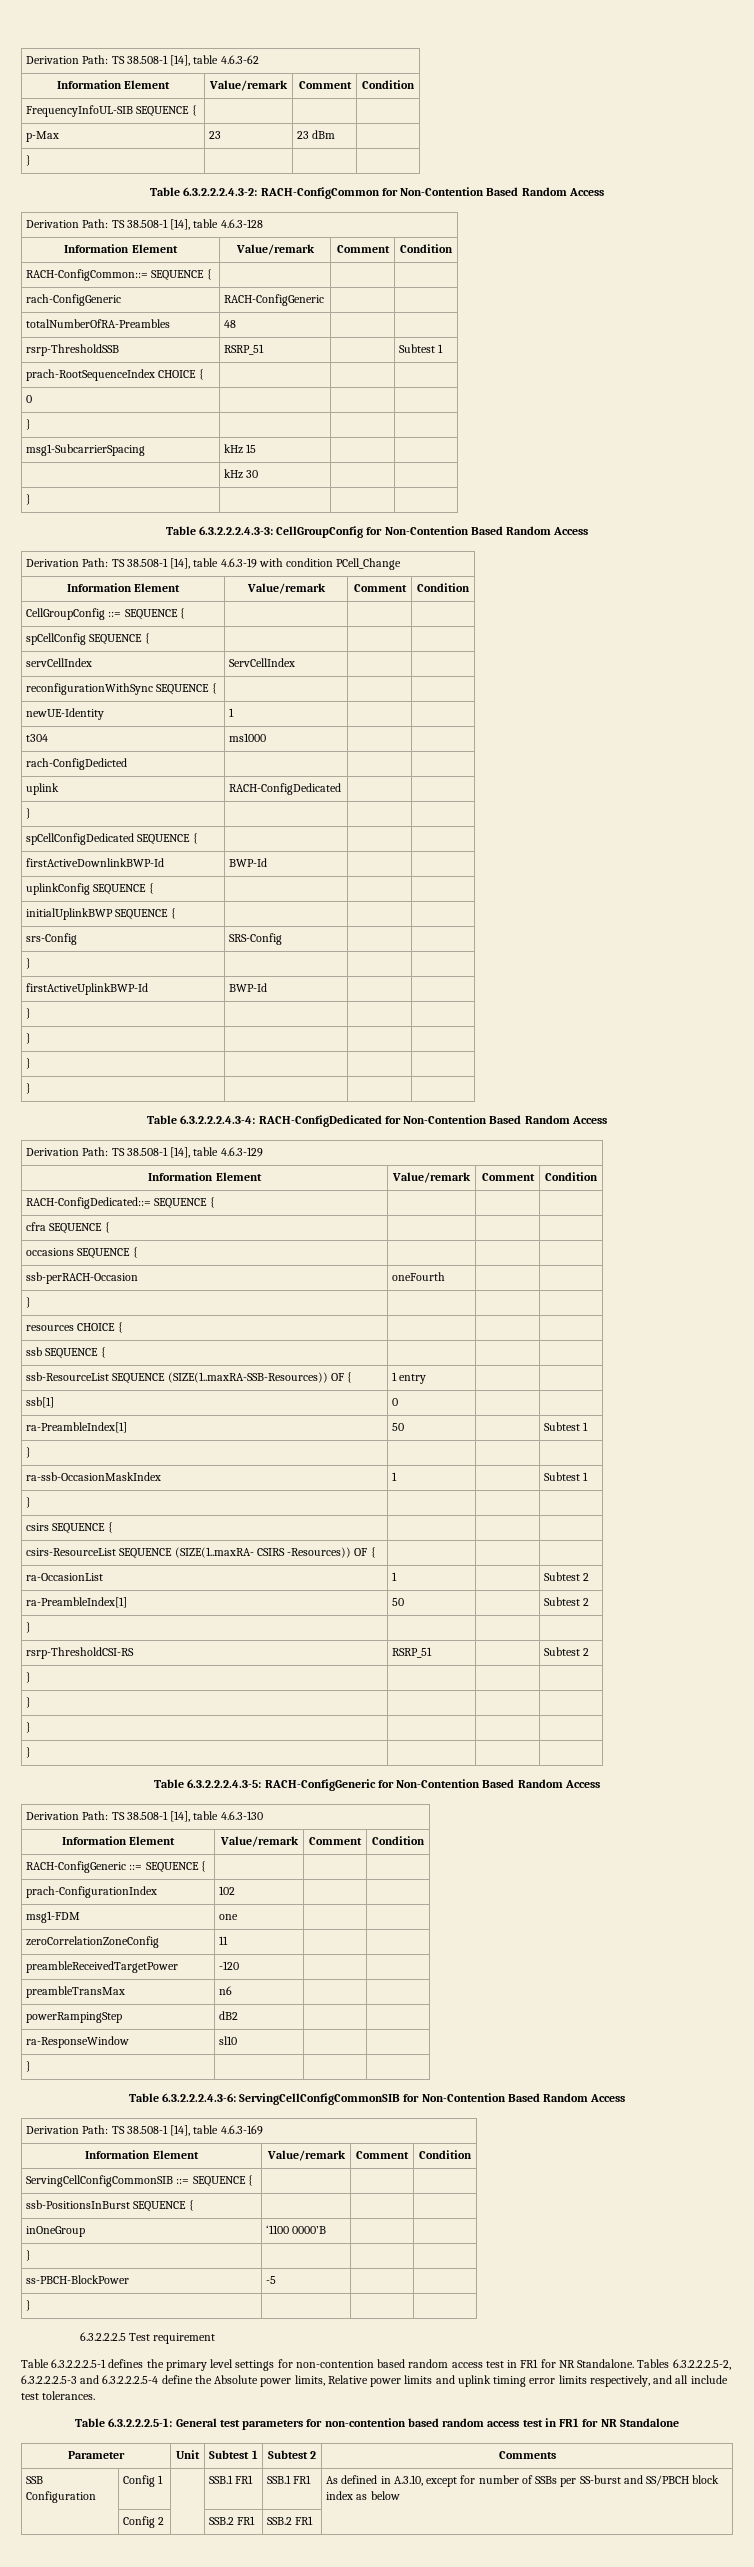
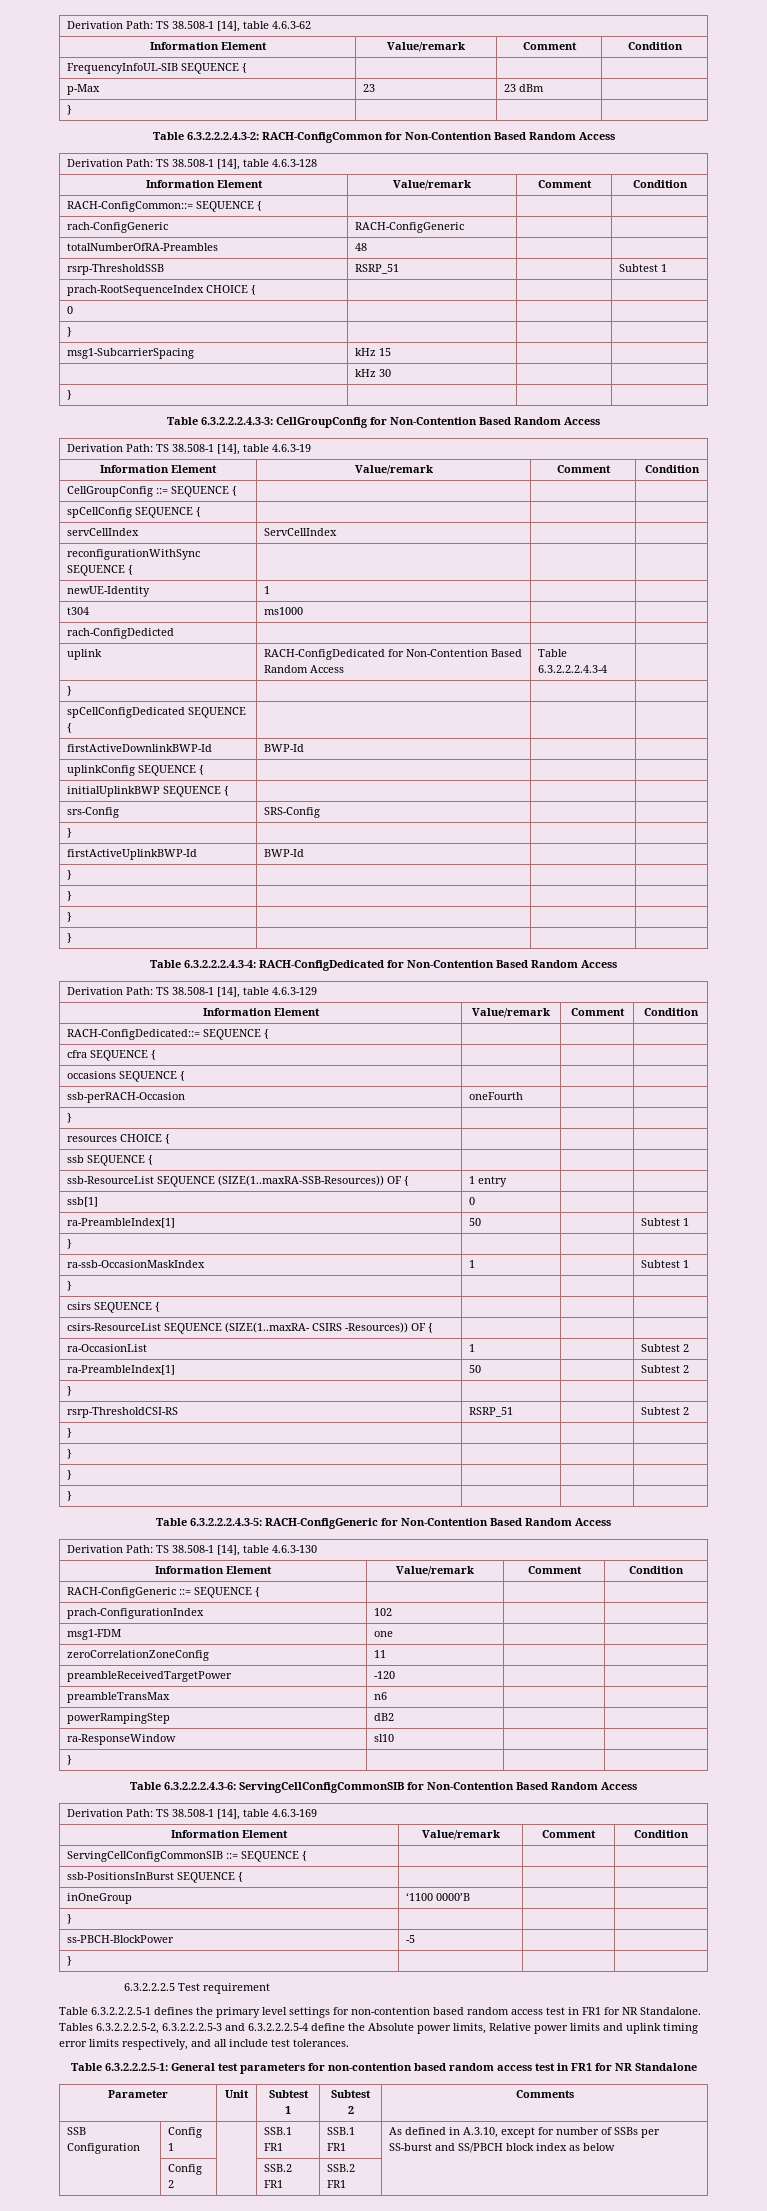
[258,558,402,570] with condition PCell_Change -> (312, 448) none
(342, 789) | -> [388,649,523,657] [264,665,345,673] [538,649,568,657] [538,665,608,673] for Non-Contention Based Random Access | Table 6.3.2.2.2.4.3-4

